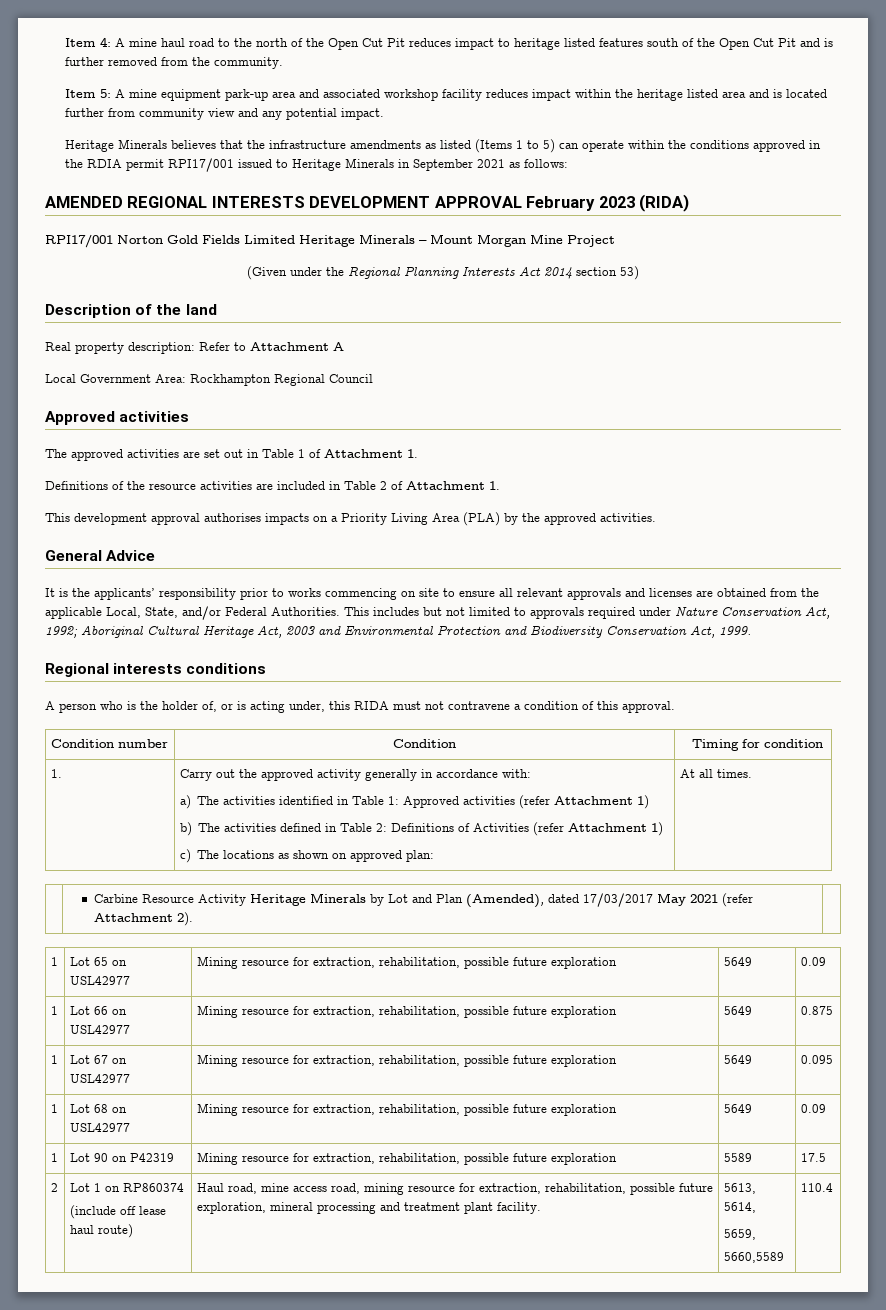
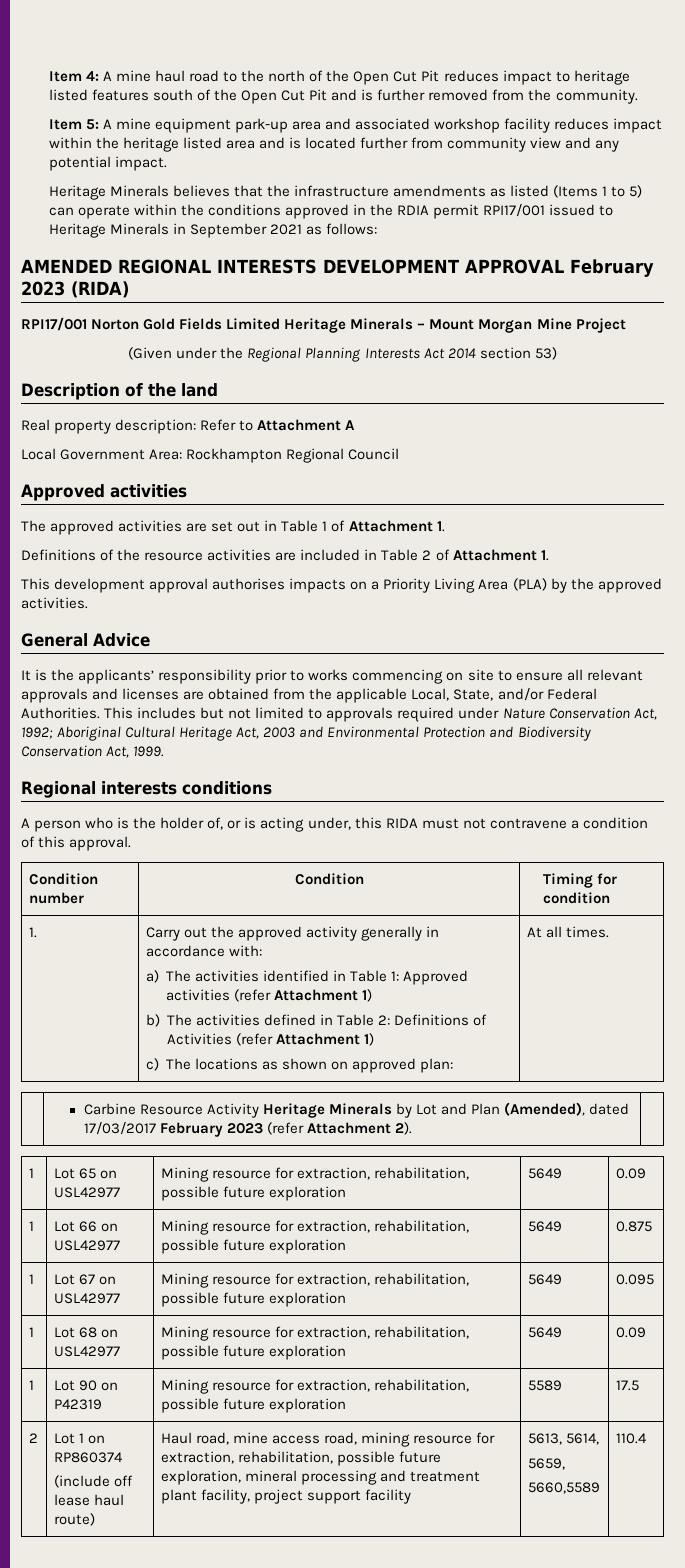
[656,893,718,906] May 2021 -> [159,1122,263,1137] February 2023
[496,1202,541,1214] facility. -> [200,1489,411,1504] facility, project support facility

